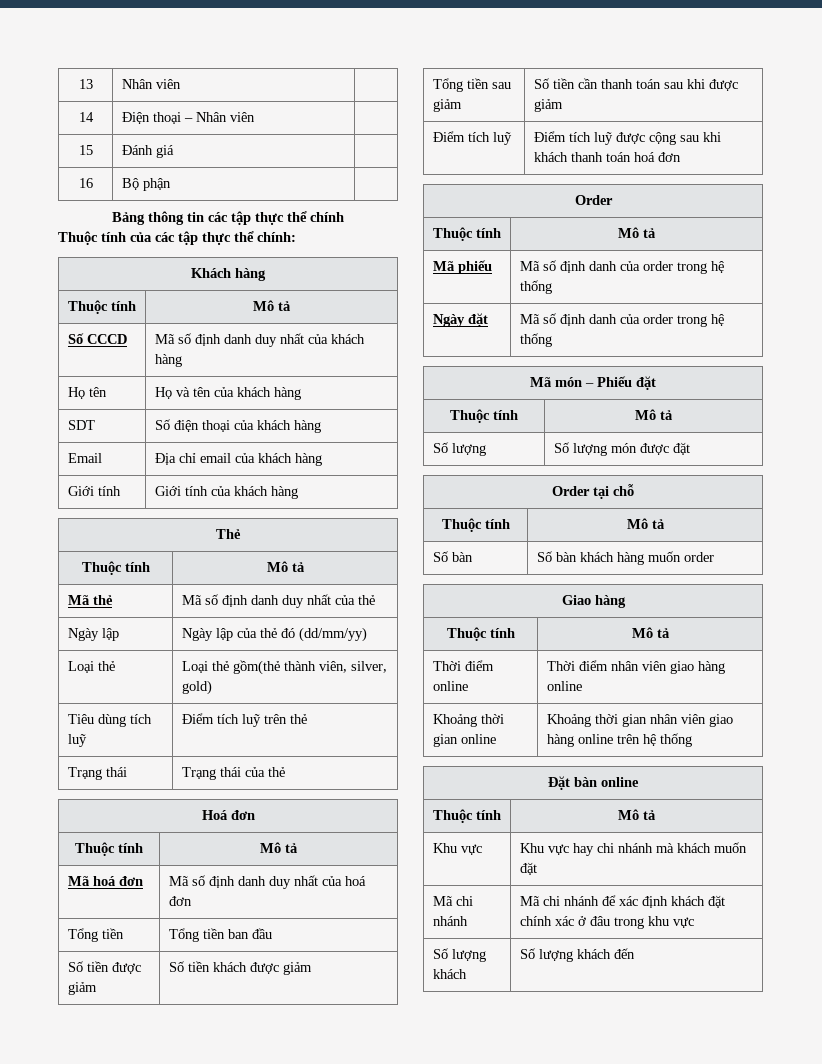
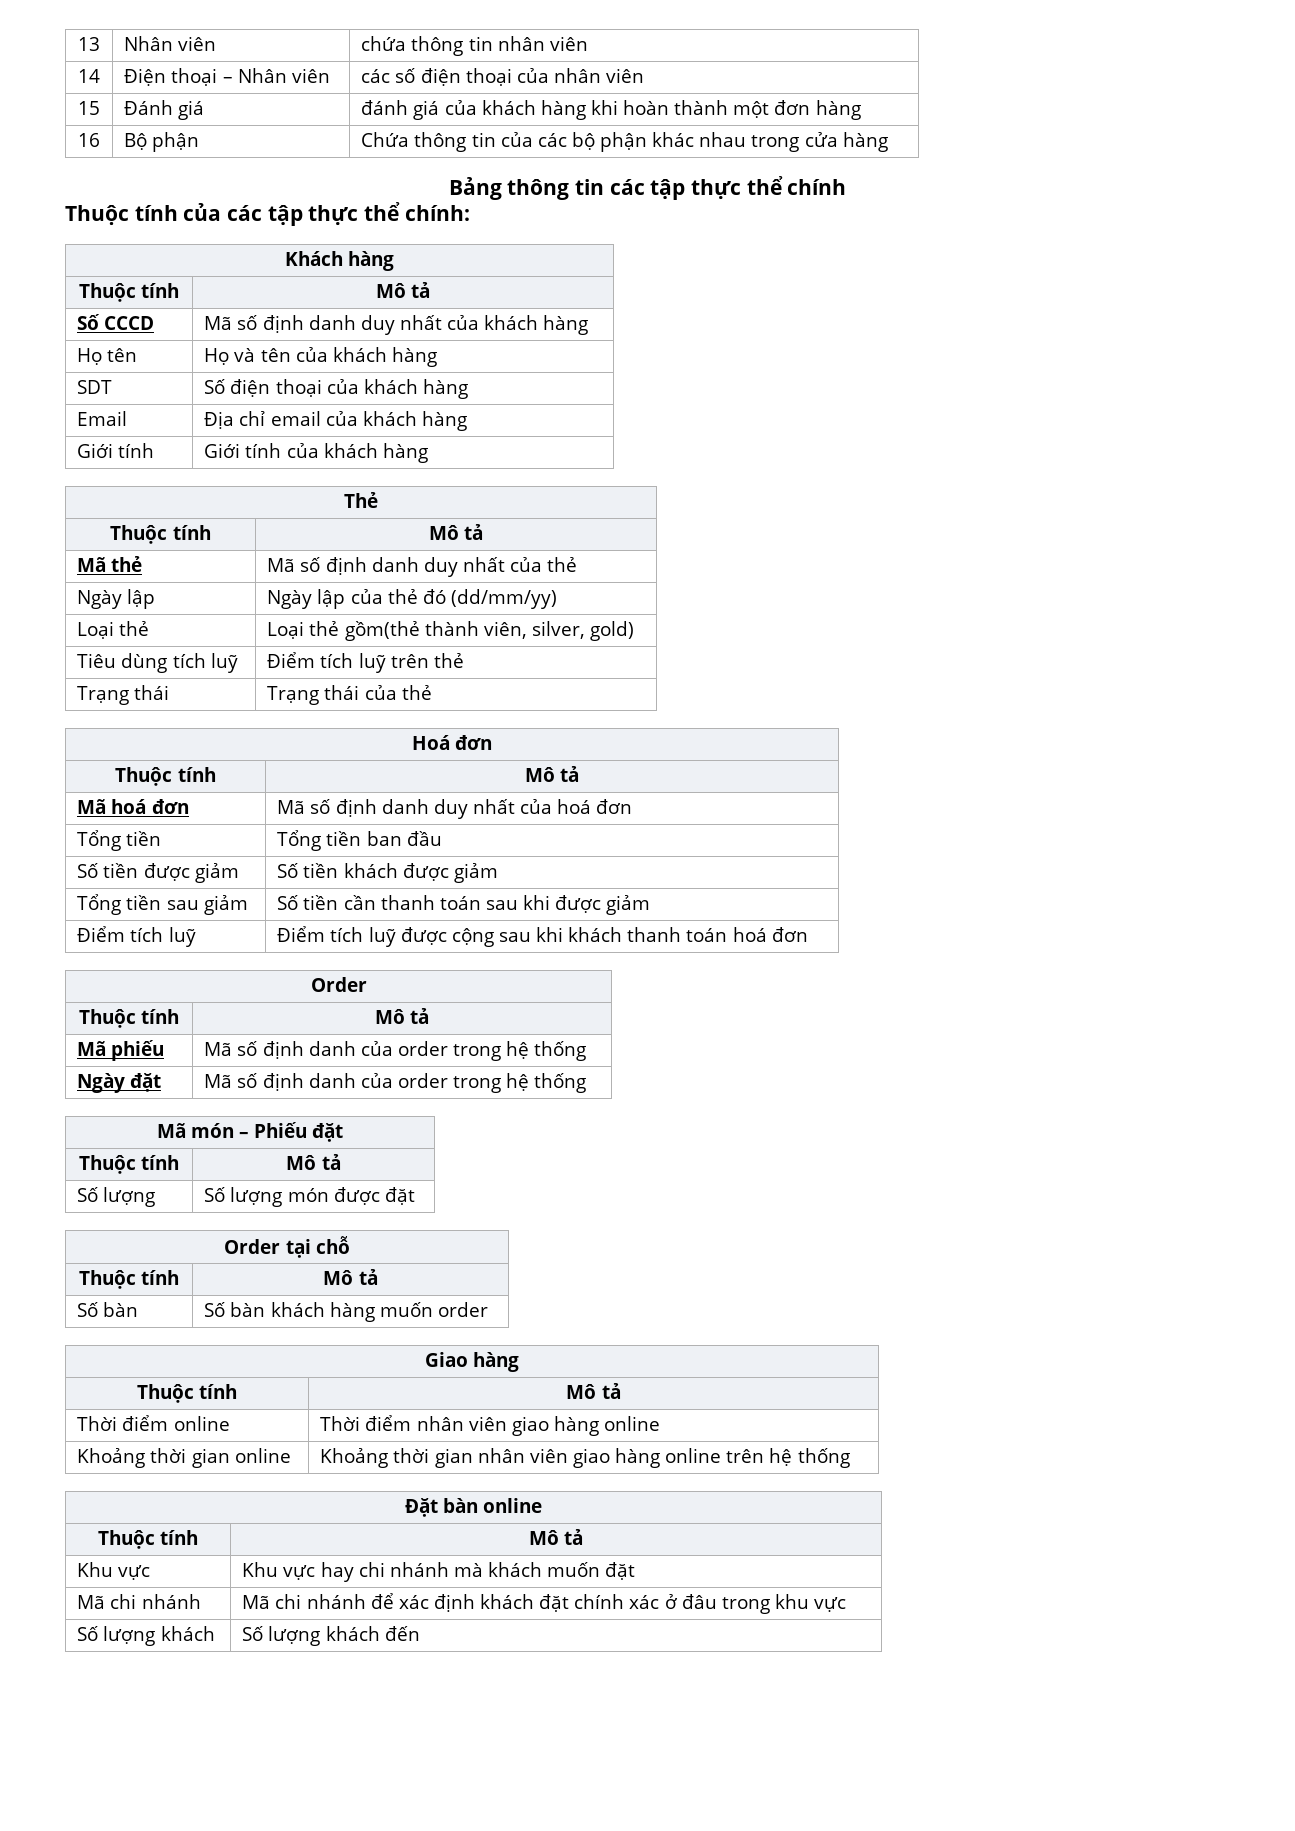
(181, 84) none -> [361,36,588,56] chứa thông tin nhân viên
[78,145,93,155] [121,145,174,158] [78,178,93,188] [121,178,171,191] // 15 | Đánh giá | // 16 | Bộ phận | -> [361,68,645,86] [78,101,100,115] [124,100,205,120] [361,100,861,120] [78,133,100,147] [124,132,200,152] [361,132,888,152] các số điện thoại của nhân viên // 15 | Đánh giá | đánh giá của khách hàng khi hoàn thành một đơn hàng // 16 | Bộ phận | Chứa thông tin của các bộ phận khác nhau trong cửa hàng

